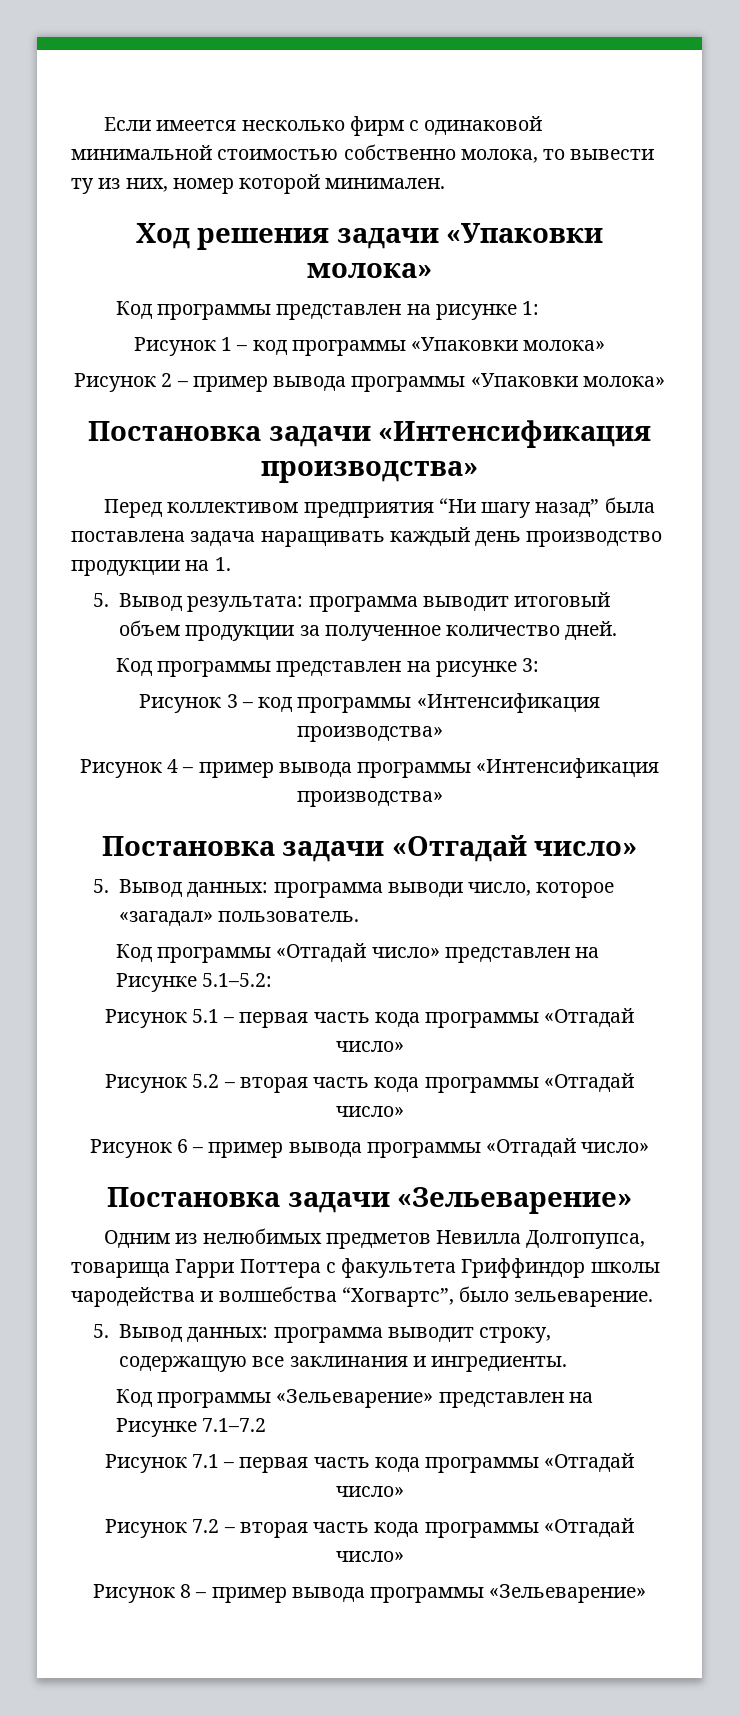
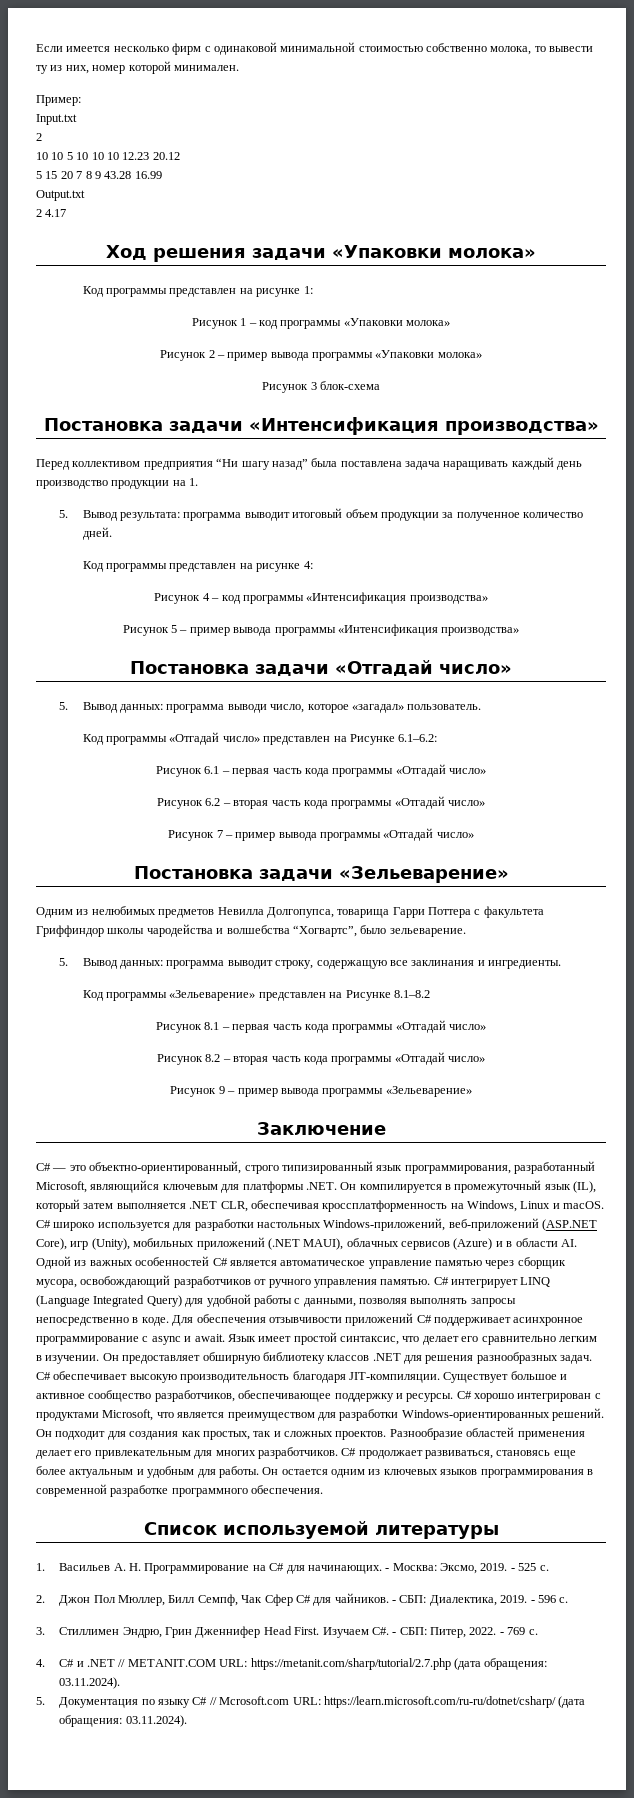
(446, 183) none -> [36,95,81,106] [36,114,77,125] [36,133,42,141] [36,152,180,160] [36,171,162,179] [36,190,85,201] [36,209,67,217] // Пример: // Input.txt // 2 // 10 10 5 10 10 10 12.23 20.12 // 5 15 20 7 8 9 43.28 16.99 // Output.txt // 2 4.17
(665, 381) none -> [262,381,380,393] // Рисунок 3 блок-схема
[522,658,540,672] [139,694,238,713] 3: // Рисунок 3 -> [303,561,313,569] [154,593,210,604] 4: // Рисунок 4
[166,759,178,773] 4 -> [171,625,178,633] 5
[202,973,273,987] [104,1008,635,1028] [335,1041,404,1052] [105,1073,634,1093] [335,1106,404,1117] [89,1139,188,1158] 5.1–5.2: // Рисунок 5.1 – первая часть кода программы «Отгадай число» // Рисунок 5.2 – вторая часть кода программы «Отгадай число» // Рисунок 6 -> [398,734,438,742] [156,764,486,777] [157,796,485,809] [168,830,223,841] 6.1–6.2: // Рисунок 6.1 – первая часть кода программы «Отгадай число» // Рисунок 6.2 – вторая часть кода программы «Отгадай число» // Рисунок 7
[202,1418,267,1432] [104,1453,635,1473] [335,1486,404,1497] [105,1518,634,1538] [335,1551,404,1562] [92,1584,191,1603] 7.1–7.2 // Рисунок 7.1 – первая часть кода программы «Отгадай число» // Рисунок 7.2 – вторая часть кода программы «Отгадай число» // Рисунок 8 -> [393,990,430,998] [156,1020,486,1033] [157,1052,485,1065] [170,1086,225,1097] 8.1–8.2 // Рисунок 8.1 – первая часть кода программы «Отгадай число» // Рисунок 8.2 – вторая часть кода программы «Отгадай число» // Рисунок 9
(647, 1593) none -> [256,1122,386,1135] [36,1161,595,1174] [36,1180,597,1193] [36,1199,605,1212] [36,1218,597,1231] [36,1237,577,1250] [36,1256,566,1269] [36,1275,551,1288] [36,1294,516,1307] [36,1313,584,1326] [36,1332,597,1345] [36,1352,593,1364] [36,1371,567,1383] [36,1390,601,1402] [36,1408,604,1421] [36,1427,585,1440] [36,1447,576,1459] [36,1466,593,1478] [36,1484,324,1497] [143,1521,499,1539] [36,1563,549,1574] [36,1593,569,1606] [36,1626,538,1638] [36,1658,548,1670] [59,1677,121,1689] [36,1696,586,1708] [59,1715,187,1727] // Заключение // C# — это объектно-ориентированный, строго типизированный язык программирования, разработанный Microsoft, являющийся ключевым для платформы .NET. Он компилируется в промежуточный язык (IL), который затем выполняется .NET CLR, обеспечивая кроссплатформенность на Windows, Linux и macOS. C# широко используется для разработки настольных Windows-приложений, веб-приложений (ASP.NET Core), игр (Unity), мобильных приложений (.NET MAUI), облачных сервисов (Azure) и в области AI. Одной из важных особенностей C# является автоматическое управление памятью через сборщик мусора, освобождающий разработчиков от ручного управления памятью. C# интегрирует LINQ (Language Integrated Query) для удобной работы с данными, позволяя выполнять запросы непосредственно в коде. Для обеспечения отзывчивости приложений C# поддерживает асинхронное программирование с async и await. Язык имеет простой синтаксис, что делает его сравнительно легким в изучении. Он предоставляет обширную библиотеку классов .NET для решения разнообразных задач. C# обеспечивает высокую производительность благодаря JIT-компиляции. Существует большое и активное сообщество разработчиков, обеспечивающее поддержку и ресурсы. C# хорошо интегрирован с продуктами Microsoft, что является преимуществом для разработки Windows-ориентированных решений. Он подходит для создания как простых, так и сложных проектов. Разнообразие областей применения делает его привлекательным для многих разработчиков. C# продолжает развиваться, становясь еще более актуальным и удобным для работы. Он остается одним из ключевых языков программирования в современной разработке программного обеспечения. // Список используемой литературы // 1. Васильев А. Н. Программирование на C# для начинающих. - Москва: Эксмо, 2019. - 525 с. // 2. Джон Пол Мюллер, Билл Семпф, Чак Сфер C# для чайников. - СБП: Диалектика, 2019. - 596 с. // 3. Стиллимен Эндрю, Грин Дженнифер Head First. Изучаем C#. - СБП: Питер, 2022. - 769 с. // 4. C# и .NET // METANIT.COM URL: https://metanit.com/sharp/tutorial/2.7.php (дата обращения: 03.11.2024). // 5. Документация по языку C# // Mcrosoft.com URL: https://learn.microsoft.com/ru-ru/dotnet/csharp/ (дата обращения: 03.11.2024).

